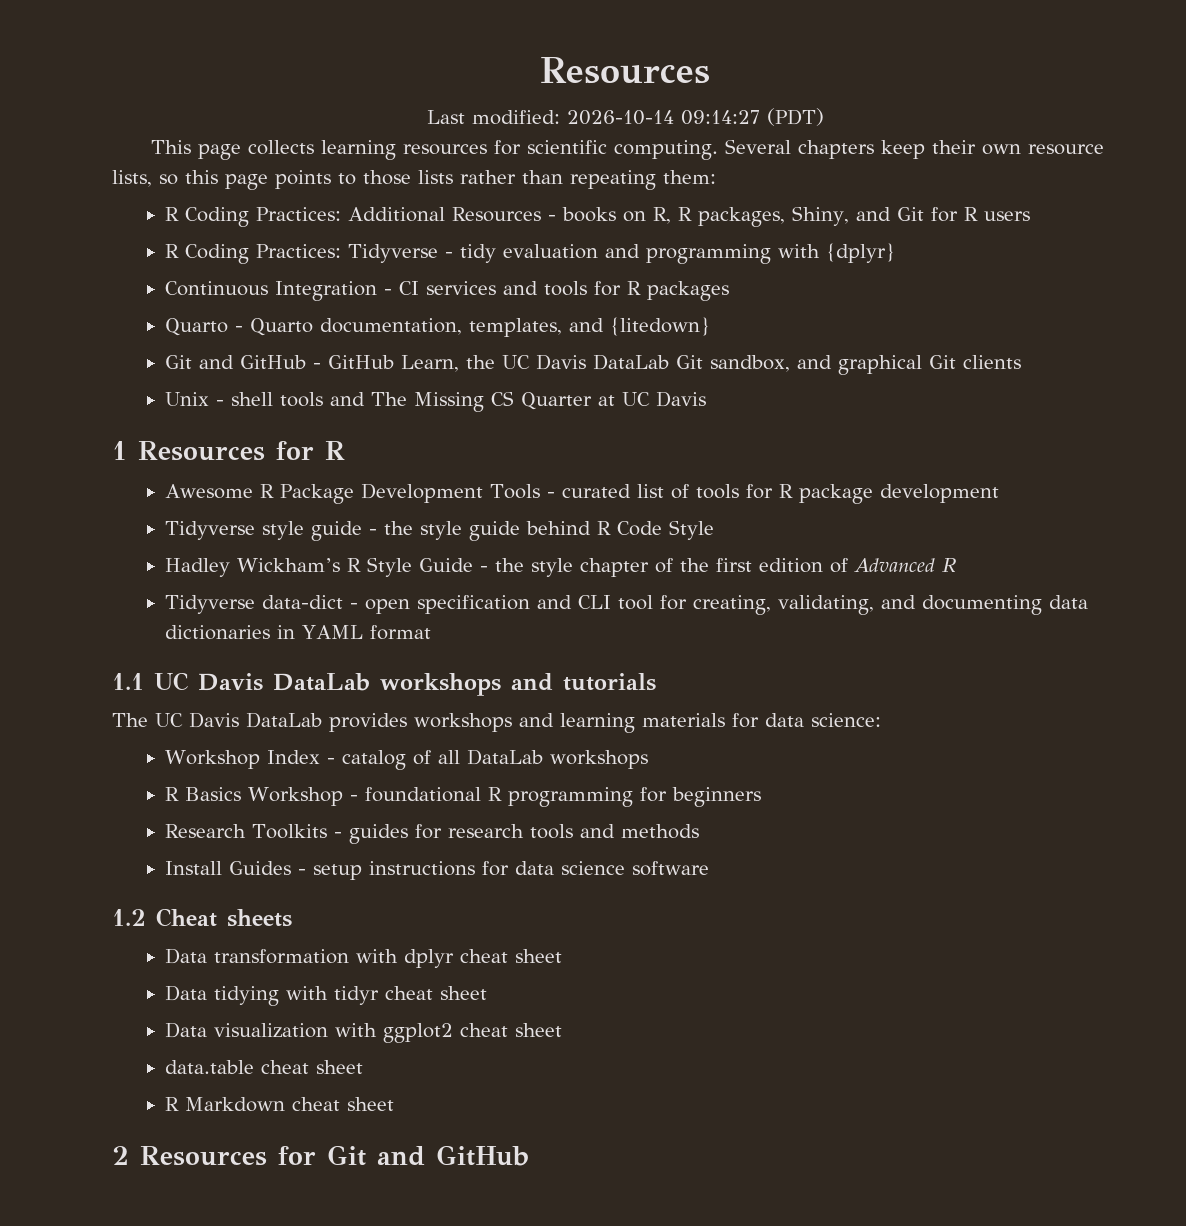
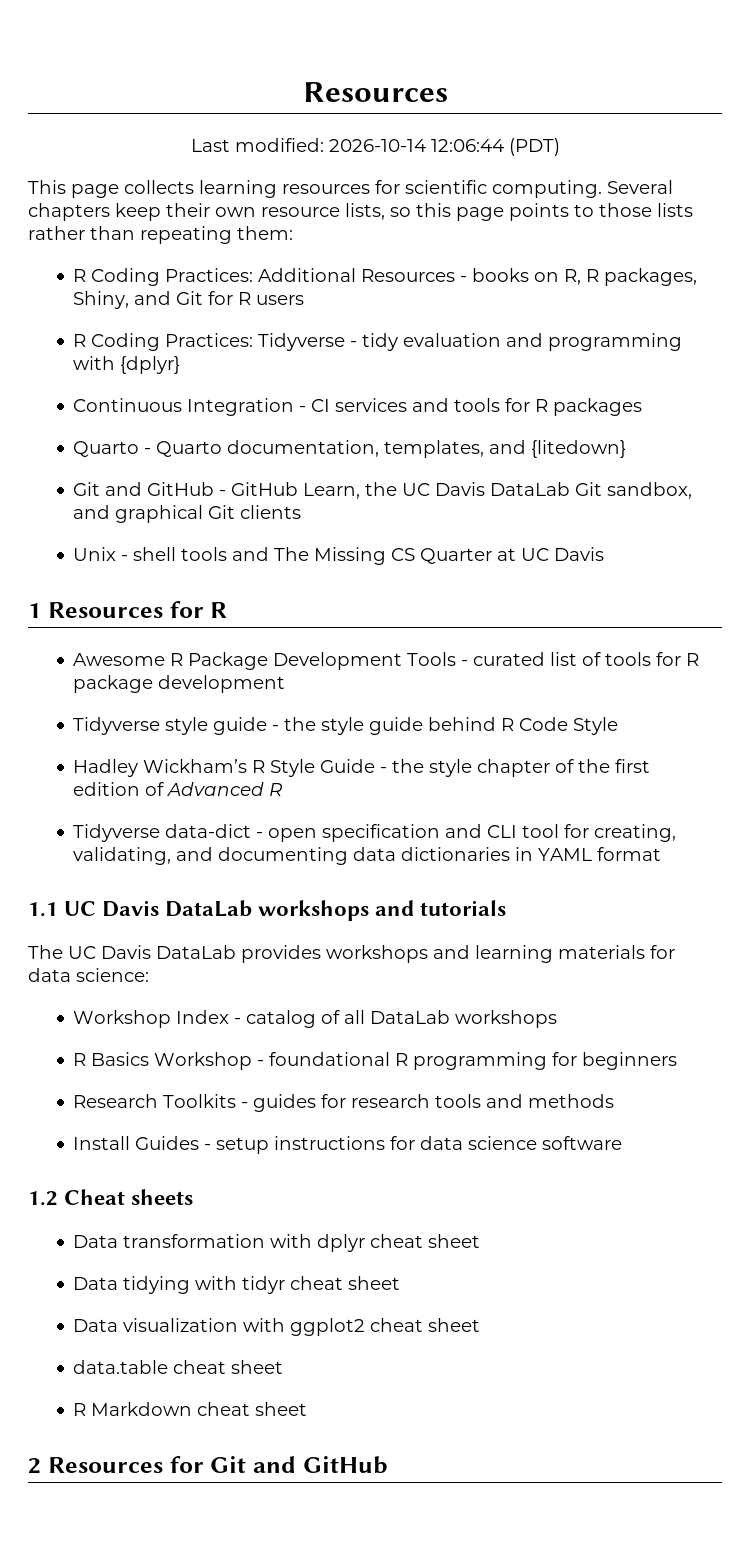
[680,110,760,125] 09:14:27 -> [430,139,504,152] 12:06:44

